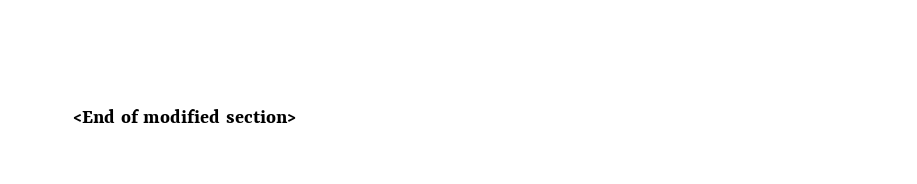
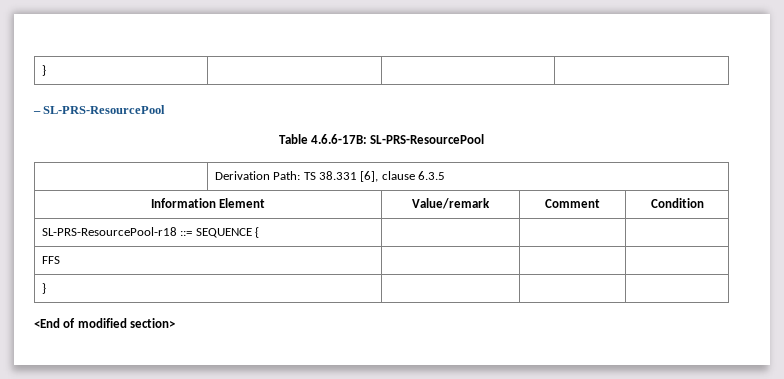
(73, 116) none -> [41,65,46,76] [33,105,166,114] [278,134,485,144] [214,171,446,182] [150,198,266,208] [412,198,490,209] [545,199,600,208] [650,198,704,208] [41,227,260,238] [41,256,60,264] [41,283,46,294] } | | | // – SL-PRS-ResourcePool // Table 4.6.6-17B: SL-PRS-ResourcePool // | Derivation Path: TS 38.331 [6], clause 6.3.5 // Information Element | Value/remark | Comment | Condition // SL-PRS-ResourcePool-r18 ::= SEQUENCE { | | | // FFS | | | // } | | | //

